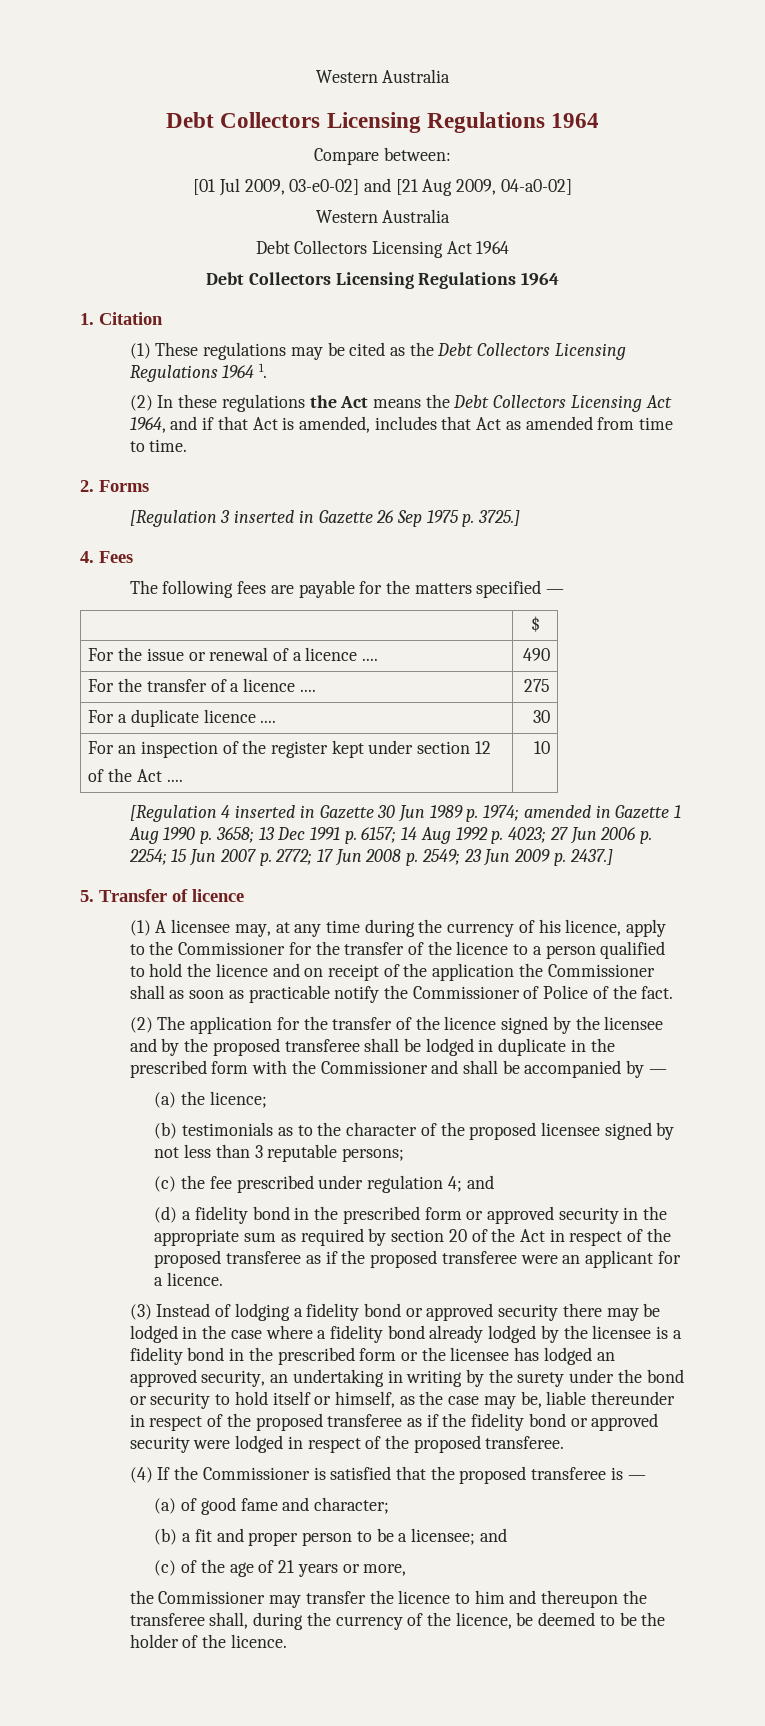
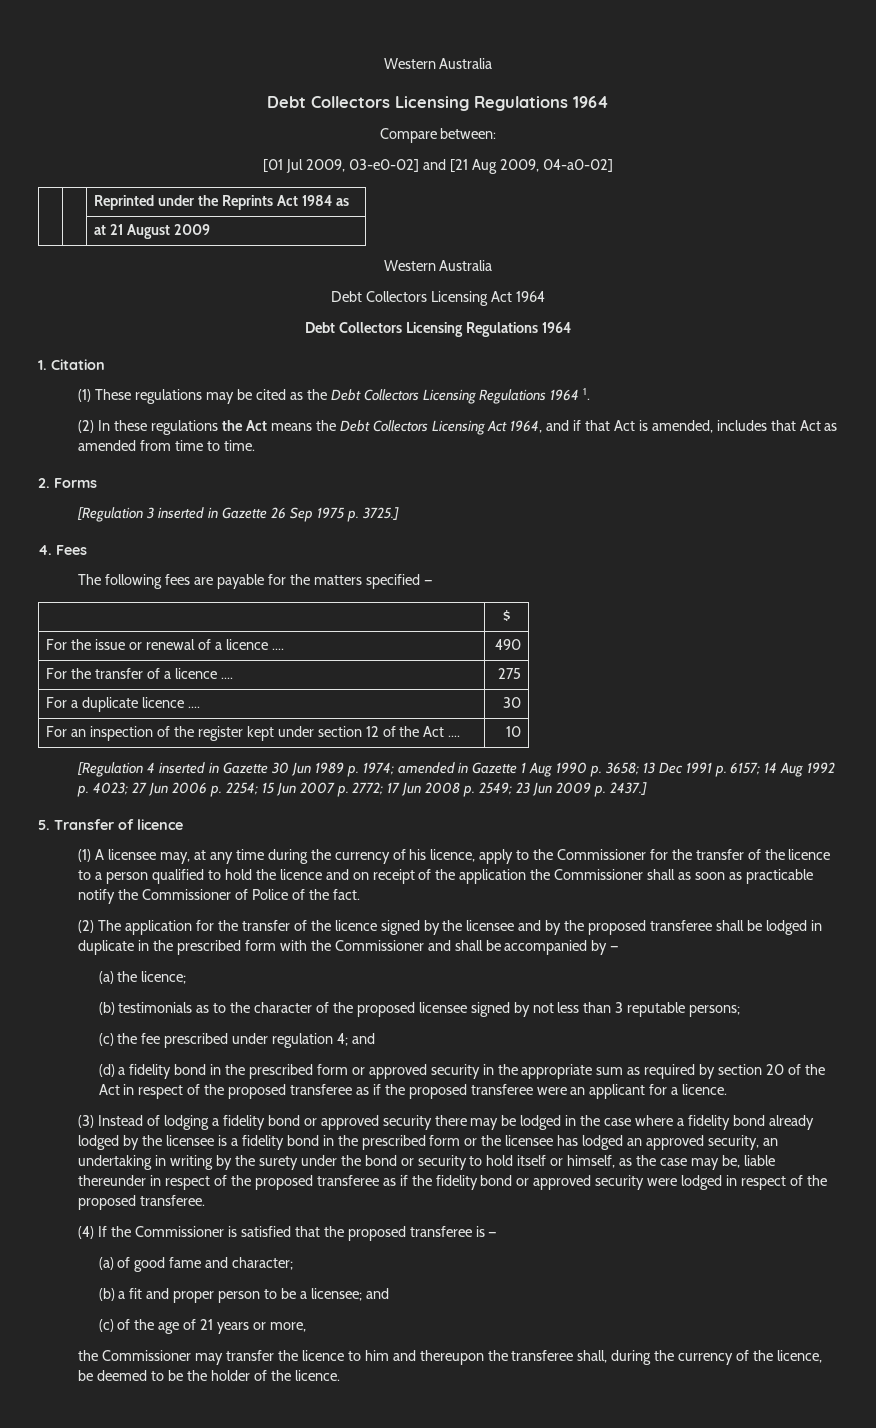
(572, 187) none -> [94,195,349,210] [94,224,211,239] // | | Reprinted under the Reprints Act 1984 as // | | at 21 August 2009
(491, 747) // -> (379, 731) none

